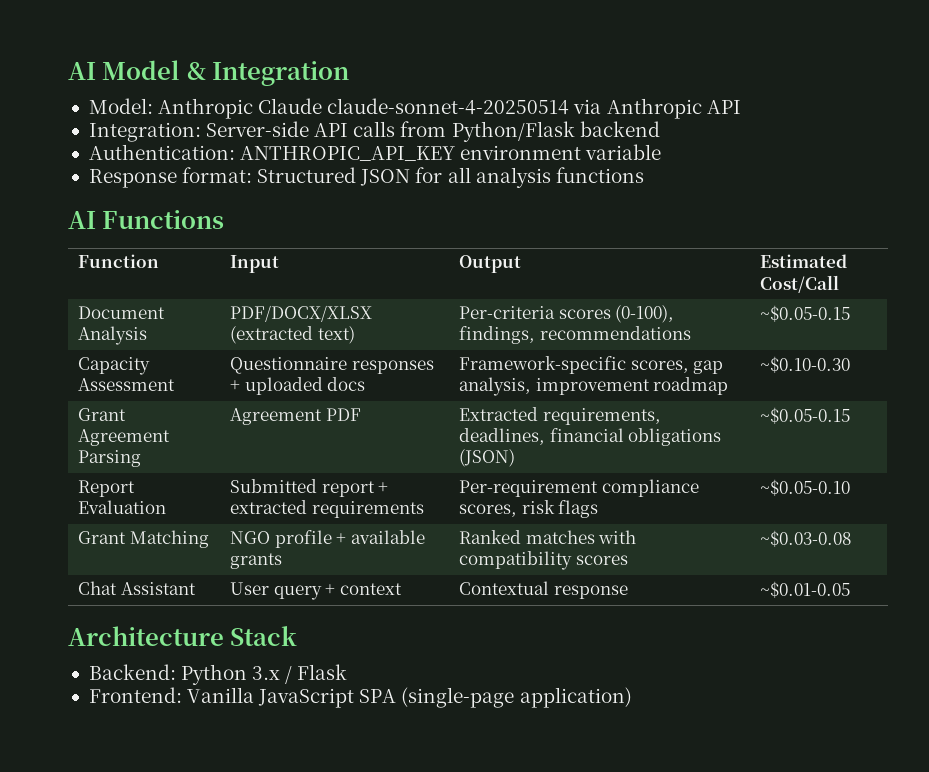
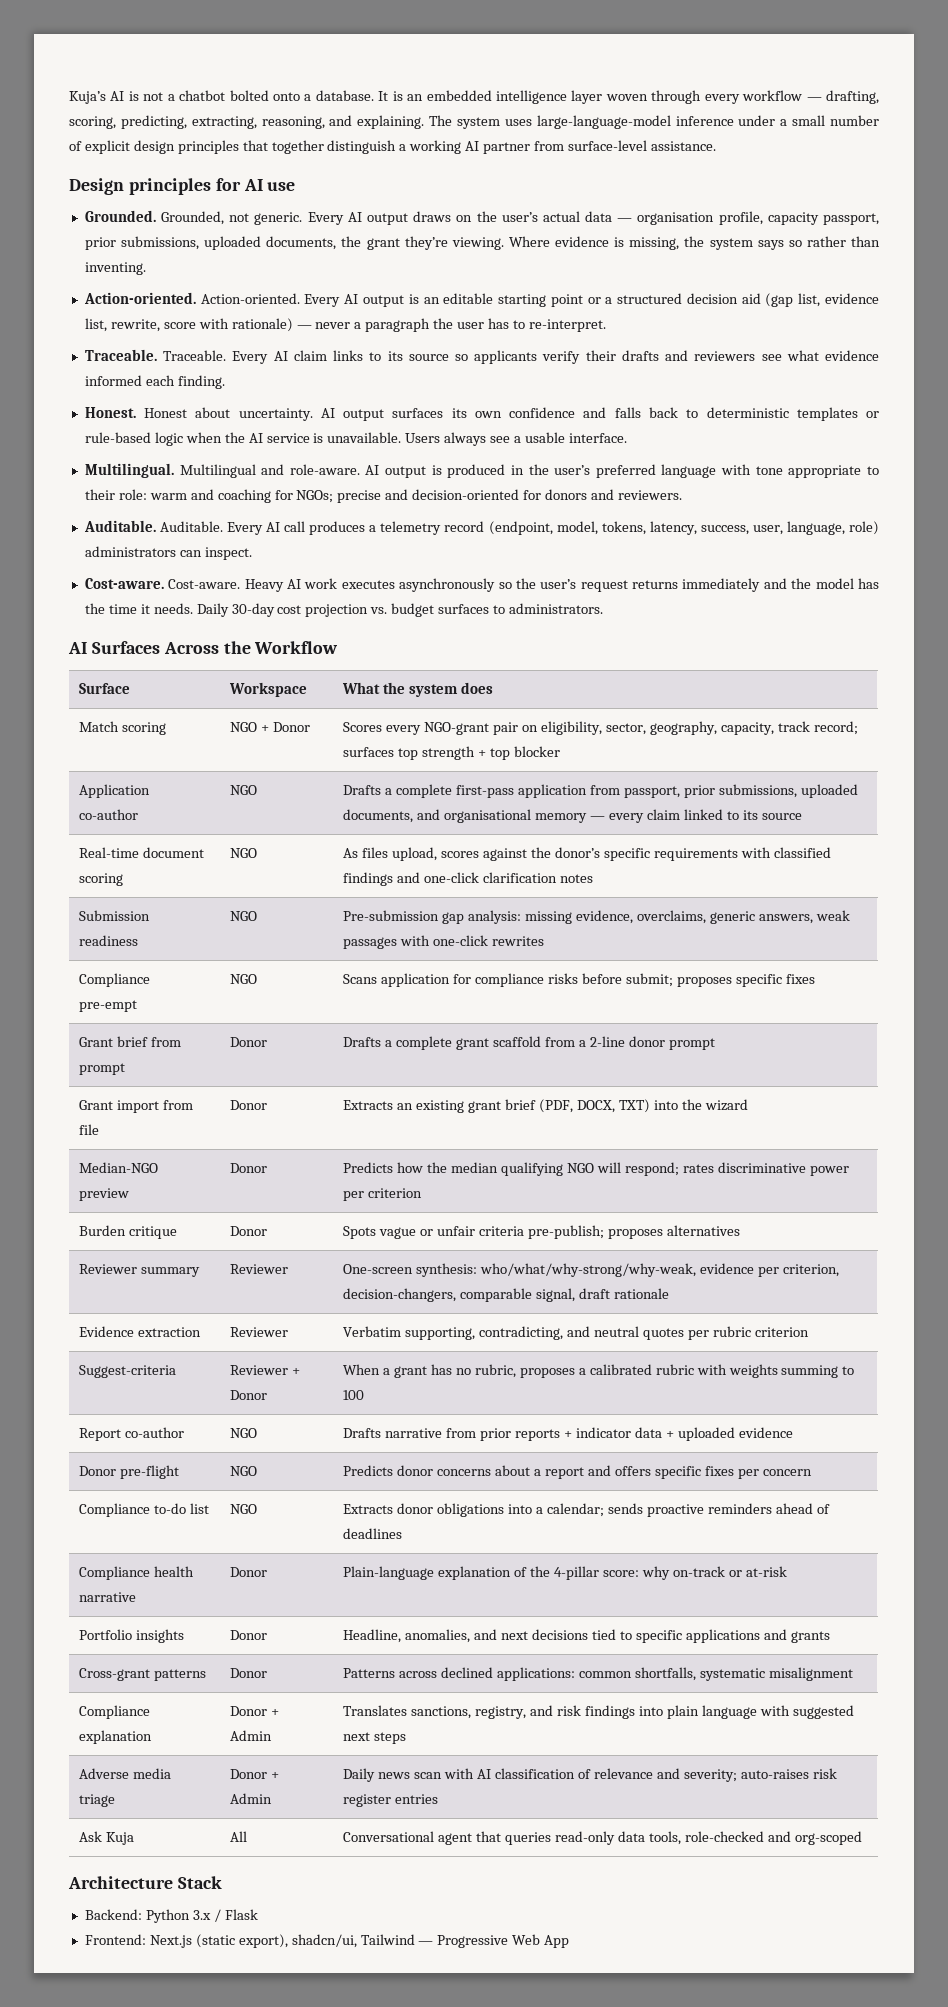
[68,60,350,86] [88,98,741,119] [88,121,660,142] [88,144,662,161] [88,167,644,188] [68,210,225,229] [78,254,160,268] [230,255,280,273] [459,255,522,273] [760,254,848,268] [760,275,840,293] [78,306,166,319] [78,326,148,345] [230,305,373,322] [230,326,355,344] [459,305,675,323] [459,326,691,344] [760,305,851,322] [78,357,151,375] [78,378,176,391] [230,357,434,374] [230,377,366,395] [459,356,724,374] [459,377,729,396] [760,356,851,373] [78,408,127,421] [78,429,171,446] [78,450,142,467] [230,408,361,425] [459,407,661,425] [459,428,722,446] [459,449,516,467] [760,407,851,424] [78,480,136,497] [78,500,167,514] [230,479,389,497] [230,500,424,518] [459,479,699,497] [459,500,599,518] [760,479,851,496] [78,530,209,548] [230,530,425,548] [230,553,283,569] [459,530,637,544] [459,551,628,570] [760,530,852,547] [78,581,196,595] [230,582,402,600] [459,581,628,599] [760,581,851,598] AI Model & Integration // Model: Anthropic Claude claude-sonnet-4-20250514 via Anthropic API // Integration: Server-side API calls from Python/Flask backend // Authentication: ANTHROPIC_API_KEY environment variable // Response format: Structured JSON for all analysis functions // AI Functions // Function | Input | Output | Estimated Cost/Call // Document Analysis | PDF/DOCX/XLSX (extracted text) | Per-criteria scores (0-100), findings, recommendations | ~$0.05-0.15 // Capacity Assessment | Questionnaire responses + uploaded docs | Framework-specific scores, gap analysis, improvement roadmap | ~$0.10-0.30 // Grant Agreement Parsing | Agreement PDF | Extracted requirements, deadlines, financial obligations (JSON) | ~$0.05-0.15 // Report Evaluation | Submitted report + extracted requirements | Per-requirement compliance scores, risk flags | ~$0.05-0.10 // Grant Matching | NGO profile + available grants | Ranked matches with compatibility scores | ~$0.03-0.08 // Chat Assistant | User query + context | Contextual response | ~$0.01-0.05 -> [69,90,880,104] [69,115,879,129] [69,140,716,154] [69,178,296,195] [84,210,879,225] [84,236,880,250] [84,262,146,275] [83,292,879,307] [84,318,606,332] [84,349,880,364] [84,375,225,389] [84,407,879,421] [84,432,627,446] [84,463,879,478] [84,489,682,503] [83,520,879,535] [84,546,252,560] [84,578,879,592] [84,603,603,617] [68,641,339,654] [79,683,131,694] [229,682,308,697] [342,682,494,697] [79,721,167,735] [230,722,311,732] [343,721,858,735] [343,746,561,760] [79,784,151,798] [79,809,139,820] [230,785,258,795] [343,784,858,798] [343,809,802,823] [79,847,205,858] [79,873,124,886] [230,848,258,858] [343,847,831,861] [343,872,594,886] [79,910,151,921] [79,935,139,946] [230,911,258,921] [343,910,850,924] [343,935,545,949] [79,973,151,987] [79,1000,138,1012] [230,974,258,984] [343,973,815,987] [79,1036,182,1047] [79,1063,126,1075] [230,1037,268,1047] [343,1036,715,1050] [79,1100,194,1113] [79,1124,100,1135] [230,1100,268,1110] [343,1099,748,1113] [79,1162,159,1173] [79,1188,130,1201] [230,1163,268,1173] [343,1162,849,1176] [343,1188,423,1201] [79,1225,178,1239] [230,1226,268,1236] [343,1225,740,1239] [79,1264,201,1277] [230,1264,289,1274] [343,1263,840,1277] [343,1288,670,1302] [79,1326,202,1337] [230,1327,289,1337] [343,1326,809,1340] [79,1365,177,1378] [230,1365,301,1375] [230,1390,268,1400] [343,1364,855,1378] [343,1390,365,1400] [79,1427,185,1441] [230,1428,258,1438] [343,1427,793,1441] [79,1465,180,1479] [230,1466,258,1476] [343,1465,812,1479] [79,1503,210,1517] [230,1504,258,1514] [343,1503,830,1517] [343,1528,403,1539] [79,1566,195,1580] [79,1592,137,1602] [230,1567,268,1577] [343,1566,787,1580] [79,1629,185,1643] [230,1630,268,1640] [343,1629,830,1643] [79,1668,207,1681] [230,1668,268,1678] [343,1667,853,1681] [79,1705,151,1719] [79,1730,153,1744] [230,1706,280,1716] [230,1730,273,1741] [343,1705,854,1719] [343,1732,407,1744] [79,1768,172,1779] [79,1794,116,1807] [230,1769,280,1779] [230,1793,273,1804] [343,1768,837,1782] [343,1794,439,1807] [79,1831,135,1845] [230,1831,248,1842] [343,1831,862,1845] Kuja’s AI is not a chatbot bolted onto a database. It is an embedded intelligence layer woven through every workflow — drafting, scoring, predicting, extracting, reasoning, and explaining. The system uses large-language-model inference under a small number of explicit design principles that together distinguish a working AI partner from surface-level assistance. // Design principles for AI use // Grounded. Grounded, not generic. Every AI output draws on the user’s actual data — organisation profile, capacity passport, prior submissions, uploaded documents, the grant they’re viewing. Where evidence is missing, the system says so rather than inventing. // Action-oriented. Action-oriented. Every AI output is an editable starting point or a structured decision aid (gap list, evidence list, rewrite, score with rationale) — never a paragraph the user has to re-interpret. // Traceable. Traceable. Every AI claim links to its source so applicants verify their drafts and reviewers see what evidence informed each finding. // Honest. Honest about uncertainty. AI output surfaces its own confidence and falls back to deterministic templates or rule-based logic when the AI service is unavailable. Users always see a usable interface. // Multilingual. Multilingual and role-aware. AI output is produced in the user’s preferred language with tone appropriate to their role: warm and coaching for NGOs; precise and decision-oriented for donors and reviewers. // Auditable. Auditable. Every AI call produces a telemetry record (endpoint, model, tokens, latency, success, user, language, role) administrators can inspect. // Cost-aware. Cost-aware. Heavy AI work executes asynchronously so the user’s request returns immediately and the model has the time it needs. Daily 30-day cost projection vs. budget surfaces to administrators. // AI Surfaces Across the Workflow // Surface | Workspace | What the system does // Match scoring | NGO + Donor | Scores every NGO-grant pair on eligibility, sector, geography, capacity, track record; surfaces top strength + top blocker // Application co-author | NGO | Drafts a complete first-pass application from passport, prior submissions, uploaded documents, and organisational memory — every claim linked to its source // Real-time document scoring | NGO | As files upload, scores against the donor’s specific requirements with classified findings and one-click clarification notes // Submission readiness | NGO | Pre-submission gap analysis: missing evidence, overclaims, generic answers, weak passages with one-click rewrites // Compliance pre-empt | NGO | Scans application for compliance risks before submit; proposes specific fixes // Grant brief from prompt | Donor | Drafts a complete grant scaffold from a 2-line donor prompt // Grant import from file | Donor | Extracts an existing grant brief (PDF, DOCX, TXT) into the wizard // Median-NGO preview | Donor | Predicts how the median qualifying NGO will respond; rates discriminative power per criterion // Burden critique | Donor | Spots vague or unfair criteria pre-publish; proposes alternatives // Reviewer summary | Reviewer | One-screen synthesis: who/what/why-strong/why-weak, evidence per criterion, decision-changers, comparable signal, draft rationale // Evidence extraction | Reviewer | Verbatim supporting, contradicting, and neutral quotes per rubric criterion // Suggest-criteria | Reviewer + Donor | When a grant has no rubric, proposes a calibrated rubric with weights summing to 100 // Report co-author | NGO | Drafts narrative from prior reports + indicator data + uploaded evidence // Donor pre-flight | NGO | Predicts donor concerns about a report and offers specific fixes per concern // Compliance to-do list | NGO | Extracts donor obligations into a calendar; sends proactive reminders ahead of deadlines // Compliance health narrative | Donor | Plain-language explanation of the 4-pillar score: why on-track or at-risk // Portfolio insights | Donor | Headline, anomalies, and next decisions tied to specific applications and grants // Cross-grant patterns | Donor | Patterns across declined applications: common shortfalls, systematic misalignment // Compliance explanation | Donor + Admin | Translates sanctions, registry, and risk findings into plain language with suggested next steps // Adverse media triage | Donor + Admin | Daily news scan with AI classification of relevance and severity; auto-raises risk register entries // Ask Kuja | All | Conversational agent that queries read-only data tools, role-checked and org-scoped
[187,687,632,708] Vanilla JavaScript SPA (single-page application) -> [149,1934,570,1948] Next.js (static export), shadcn/ui, Tailwind — Progressive Web App

